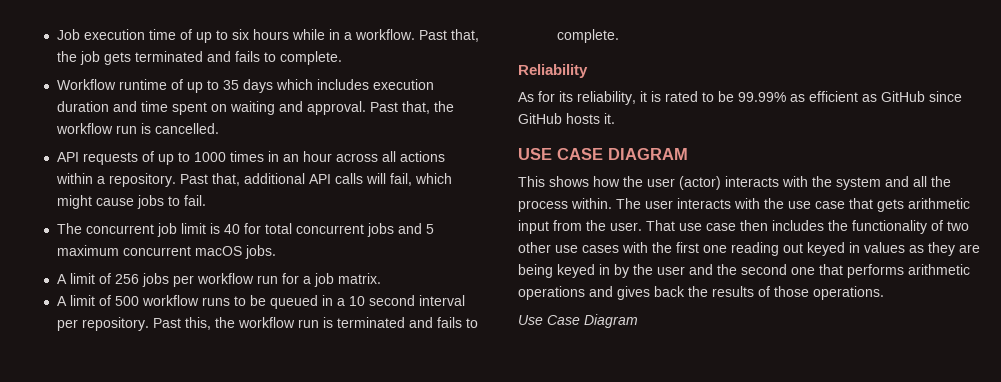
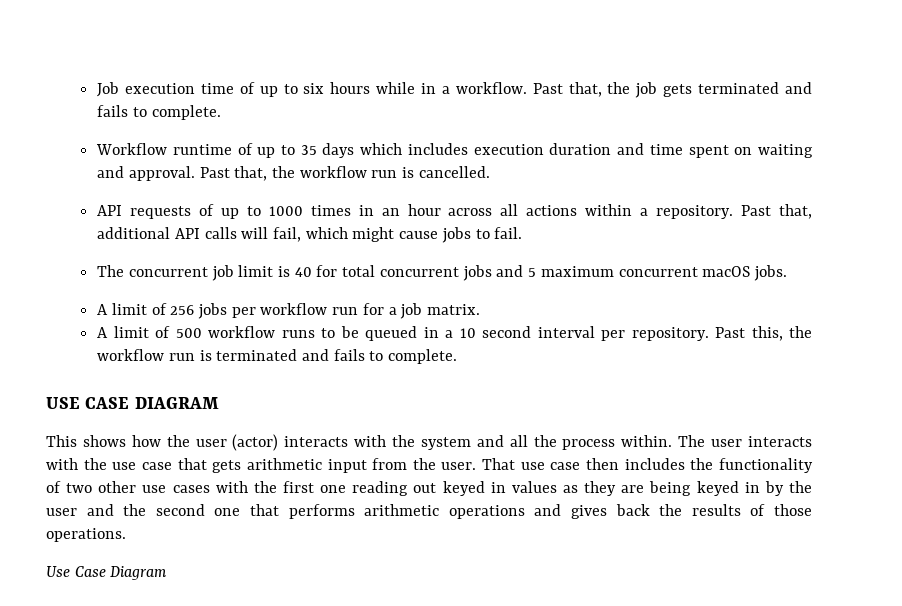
[518,64,588,78] [518,91,962,105] [518,113,615,124] // Reliability // As for its reliability, it is rated to be 99.99% as efficient as GitHub since GitHub hosts it. -> (458, 356) none

